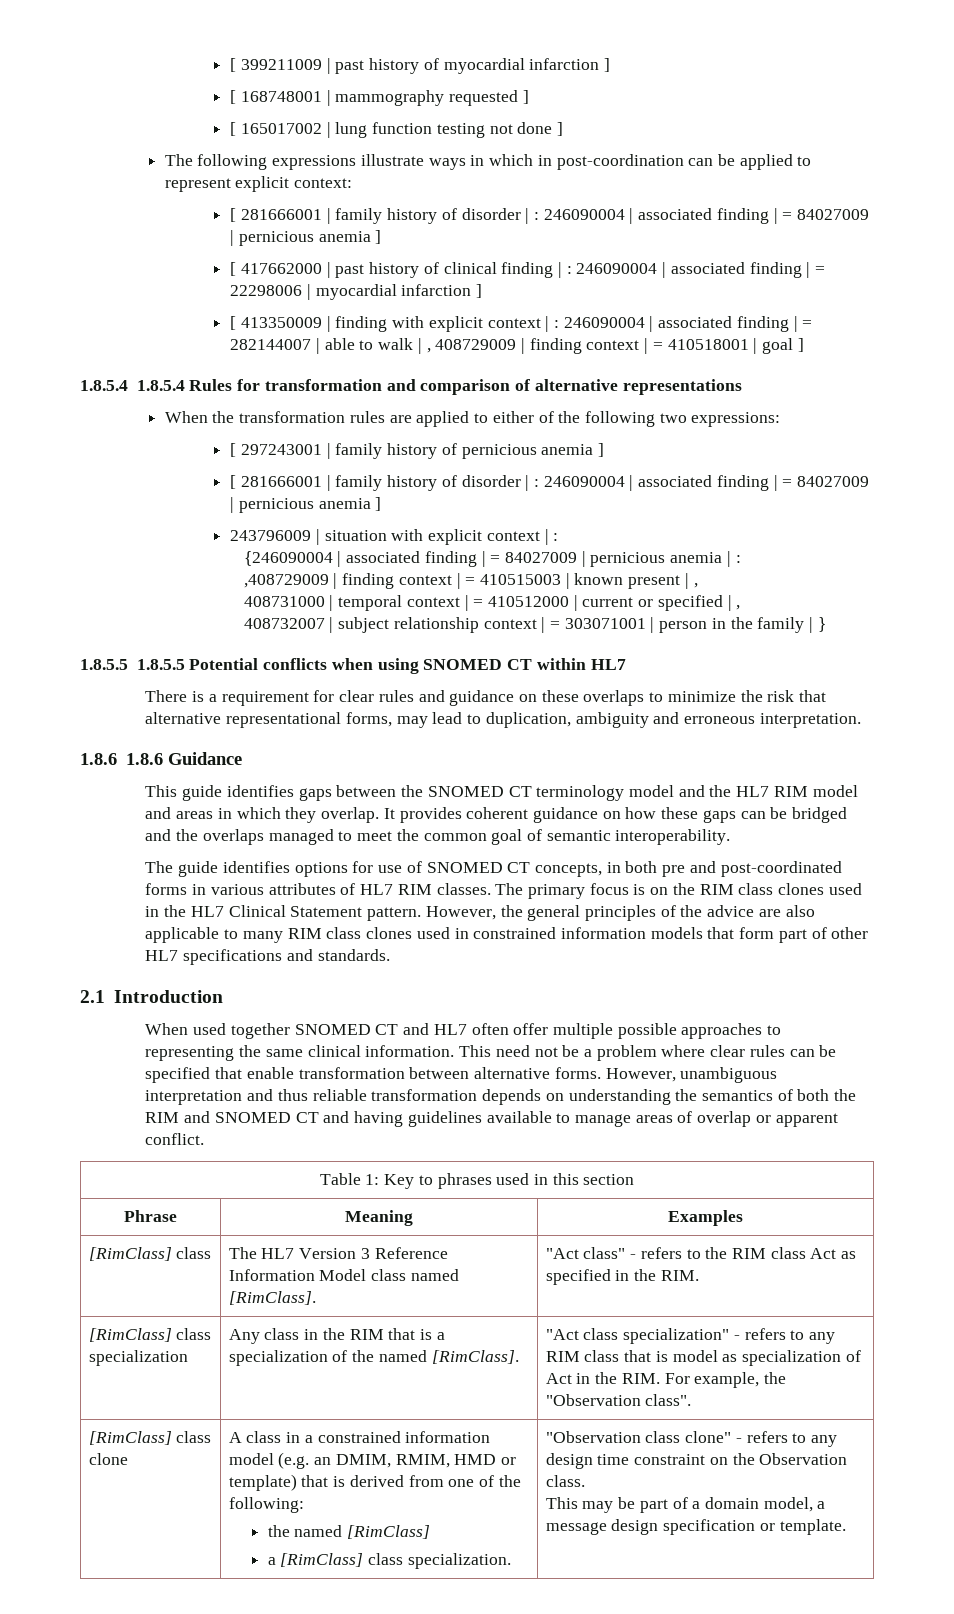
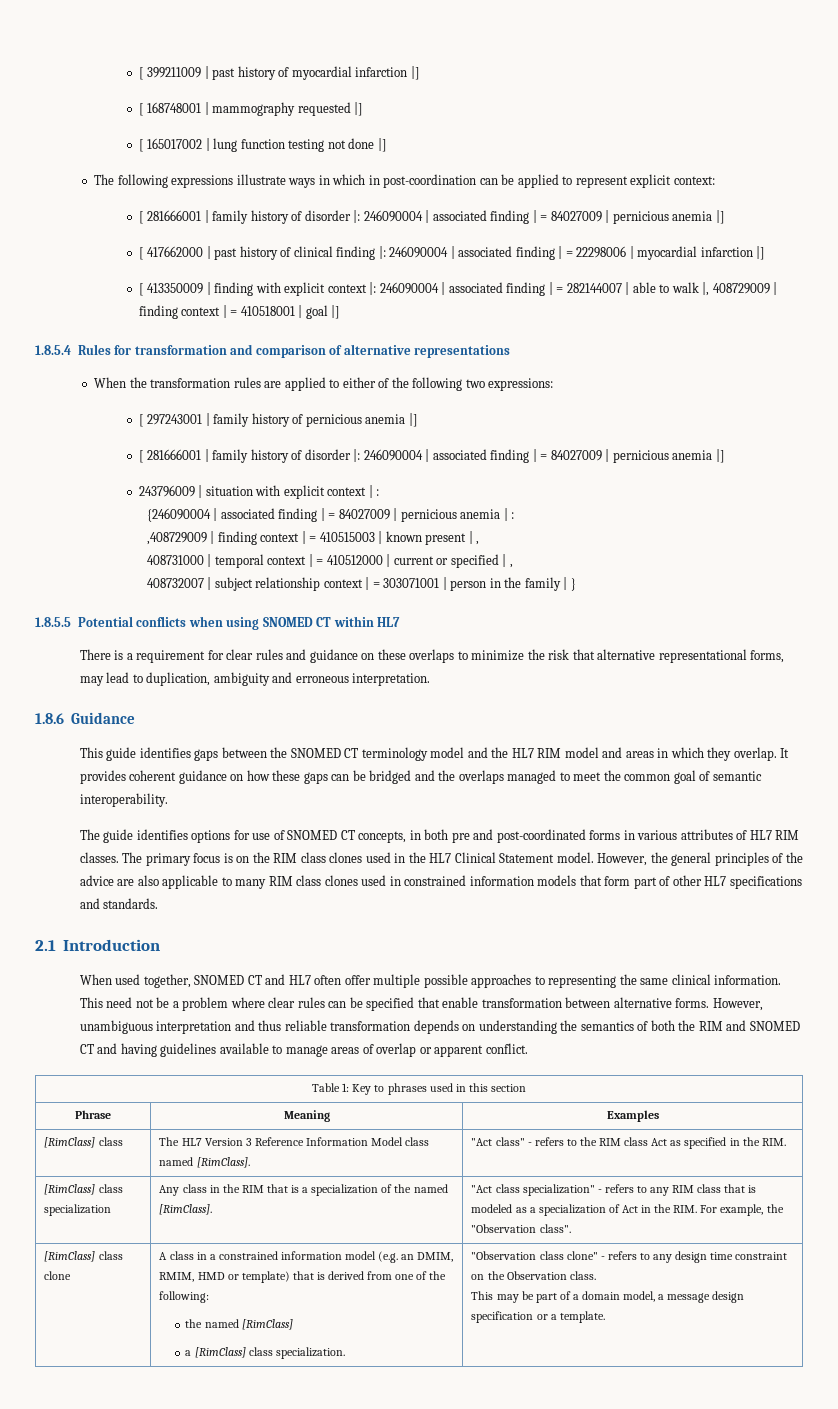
[603,58,610,72] ] -> [410,66,420,80] |]
[522,90,529,104] ] -> [354,102,364,116] |]
[556,122,563,136] ] -> [377,138,387,152] |]
[525,208,539,224] | : -> [353,210,361,223] |:
[375,230,382,244] ] -> [715,210,725,224] |]
[557,262,572,278] | : -> [378,246,386,259] |:
[476,284,483,298] ] -> [756,246,766,260] |]
[545,316,559,332] | : -> [369,282,377,295] |:
[417,338,431,354] | , -> [702,282,710,296] |,
[797,338,804,352] [80,380,185,391] ] // 1.8.5.4 1.8.5.4 -> [331,305,341,319] [35,345,71,355] |] // 1.8.5.4
[597,443,604,457] [230,475,539,491] ] // [ 281666001 | family history of disorder | : -> [408,413,418,427] [138,449,361,463] |] // [ 281666001 | family history of disorder |:
[375,497,382,511] ] -> [715,449,725,463] |]
[136,659,185,670] 1.8.5.5 -> (71, 622) none
[125,753,163,765] 1.8.6 -> (64, 718) none
[367,907,422,921] pattern. -> [556,852,594,863] model.
[230,1023,290,1039] together -> [143,974,191,988] together,
[672,1350,738,1362] model as -> [471,1204,536,1213] modeled as a
(775, 1527) none -> [550,1314,557,1320] a

